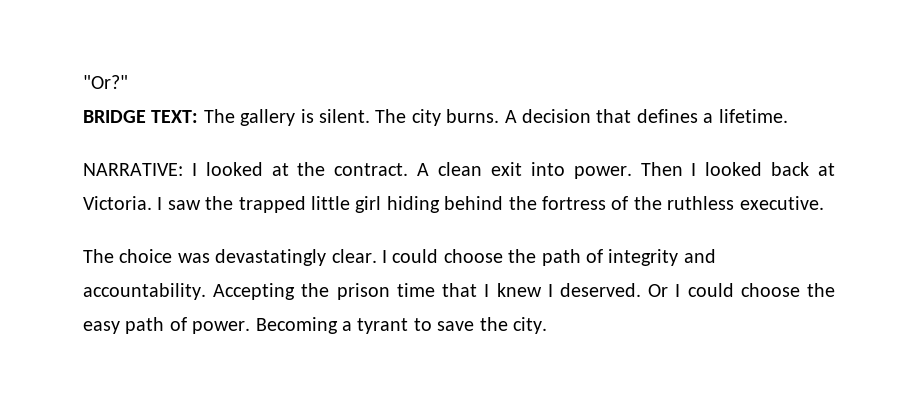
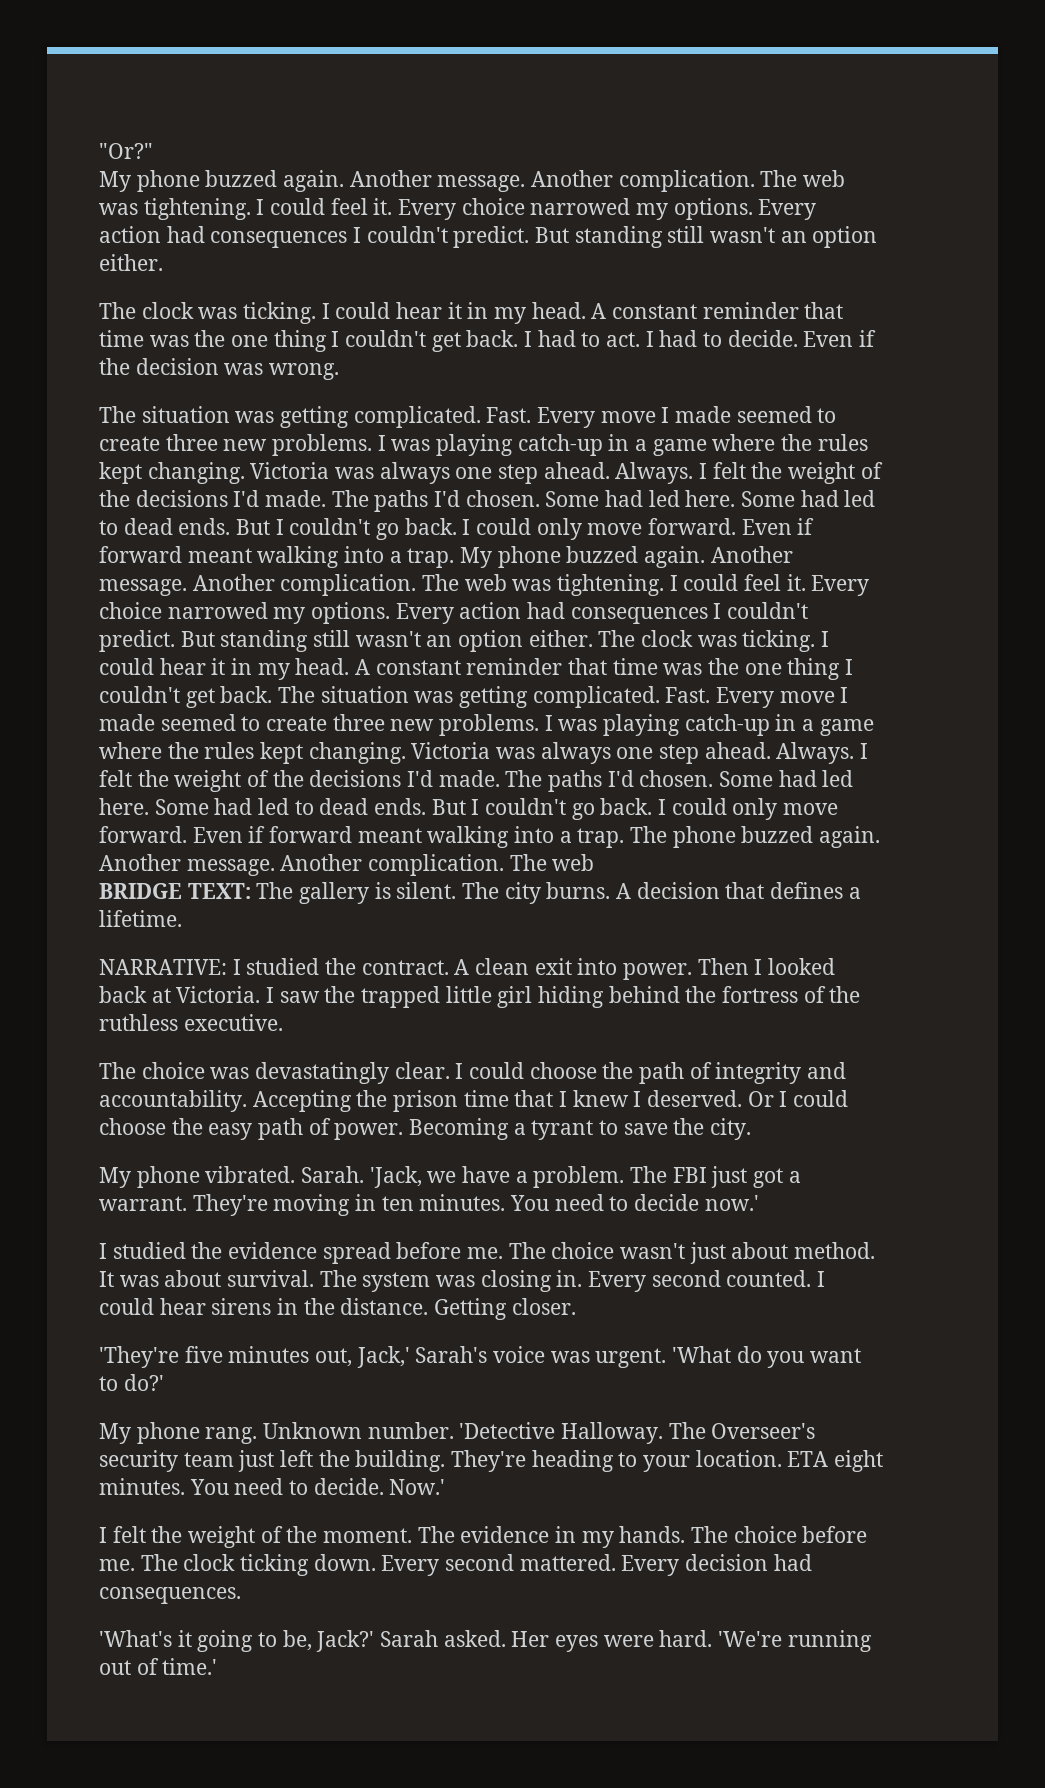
(128, 82) none -> [99,170,846,192] [99,198,817,220] [99,226,878,248] [99,254,163,271] [99,302,844,324] [99,330,877,352] [99,358,340,380] [99,406,837,428] [99,434,868,456] [99,462,883,484] [99,490,876,512] [99,518,815,540] [99,546,793,568] [99,574,870,596] [99,602,809,624] [99,630,830,652] [99,658,854,680] [99,686,849,708] [99,714,874,736] [99,742,869,764] [99,770,854,792] [99,798,839,820] [99,826,881,848] [99,854,595,876] // My phone buzzed again. Another message. Another complication. The web was tightening. I could feel it. Every choice narrowed my options. Every action had consequences I couldn't predict. But standing still wasn't an option either. // The clock was ticking. I could hear it in my head. A constant reminder that time was the one thing I couldn't get back. I had to act. I had to decide. Even if the decision was wrong. // The situation was getting complicated. Fast. Every move I made seemed to create three new problems. I was playing catch-up in a game where the rules kept changing. Victoria was always one step ahead. Always. I felt the weight of the decisions I'd made. The paths I'd chosen. Some had led here. Some had led to dead ends. But I couldn't go back. I could only move forward. Even if forward meant walking into a trap. My phone buzzed again. Another message. Another complication. The web was tightening. I could feel it. Every choice narrowed my options. Every action had consequences I couldn't predict. But standing still wasn't an option either. The clock was ticking. I could hear it in my head. A constant reminder that time was the one thing I couldn't get back. The situation was getting complicated. Fast. Every move I made seemed to create three new problems. I was playing catch-up in a game where the rules kept changing. Victoria was always one step ahead. Always. I felt the weight of the decisions I'd made. The paths I'd chosen. Some had led here. Some had led to dead ends. But I couldn't go back. I could only move forward. Even if forward meant walking into a trap. The phone buzzed again. Another message. Another complication. The web
[205,162,289,176] looked at -> [246,958,320,975] studied
(547, 325) none -> [99,1166,801,1188] [99,1194,759,1216] [99,1242,876,1264] [99,1270,826,1292] [99,1298,576,1320] [99,1346,862,1368] [99,1374,164,1391] [99,1422,816,1444] [99,1450,884,1472] [99,1478,446,1495] [99,1526,868,1548] [99,1554,812,1576] [99,1587,241,1604] [99,1630,872,1652] [99,1658,218,1675] // My phone vibrated. Sarah. 'Jack, we have a problem. The FBI just got a warrant. They're moving in ten minutes. You need to decide now.' // I studied the evidence spread before me. The choice wasn't just about method. It was about survival. The system was closing in. Every second counted. I could hear sirens in the distance. Getting closer. // 'They're five minutes out, Jack,' Sarah's voice was urgent. 'What do you want to do?' // My phone rang. Unknown number. 'Detective Halloway. The Overseer's security team just left the building. They're heading to your location. ETA eight minutes. You need to decide. Now.' // I felt the weight of the moment. The evidence in my hands. The choice before me. The clock ticking down. Every second mattered. Every decision had consequences. // 'What's it going to be, Jack?' Sarah asked. Her eyes were hard. 'We're running out of time.'

